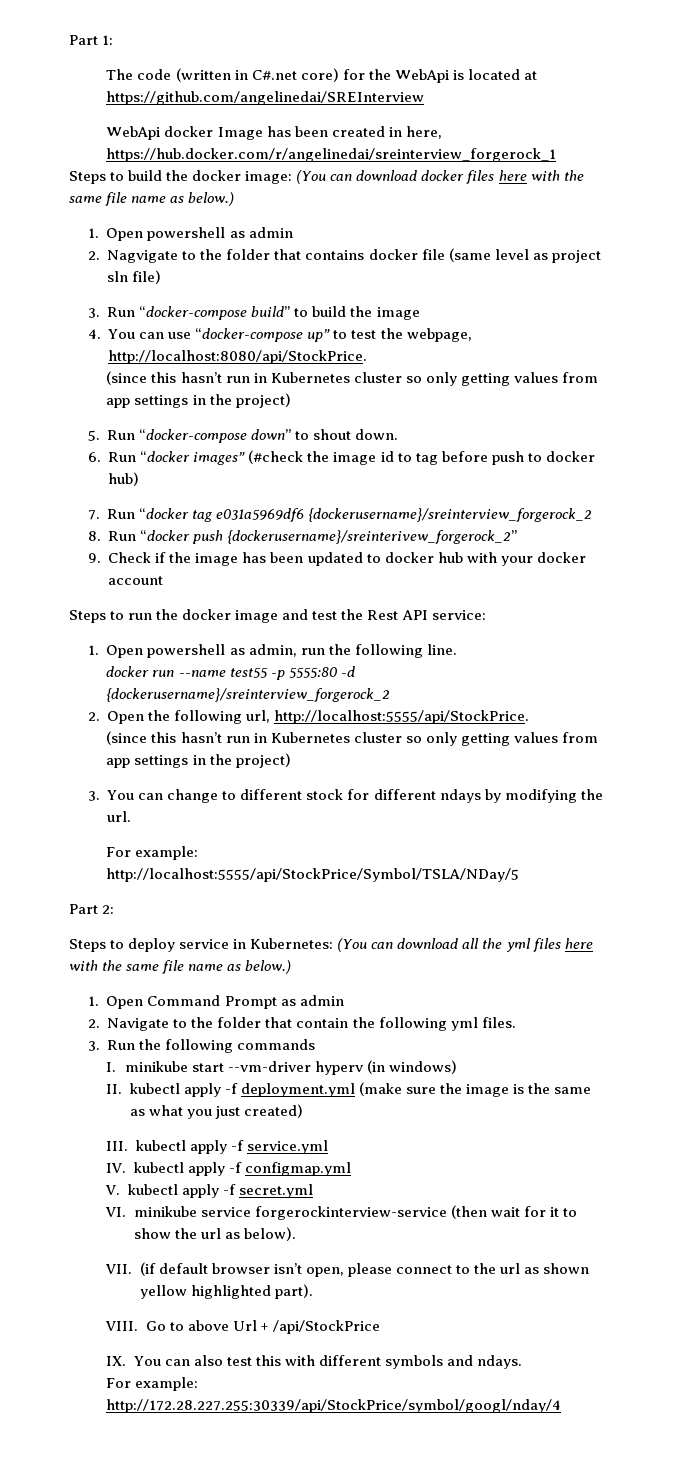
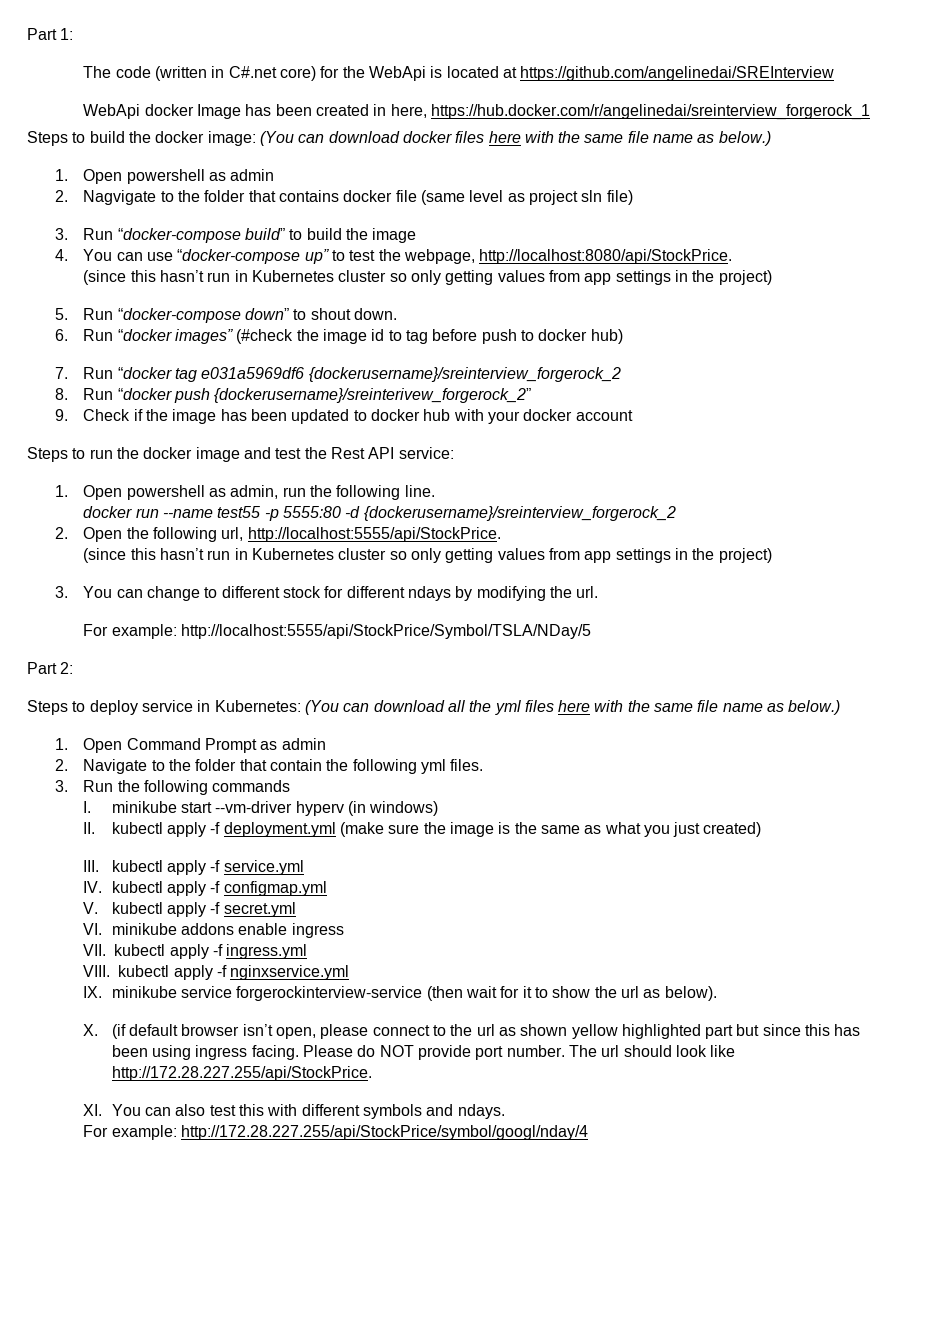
(197, 1211) none -> [180,923,344,938] [83,944,308,959] [83,965,350,980] [83,986,177,998] addons enable ingress // VII. kubectl apply -f ingress.yml // VIII. kubectl apply -f nginxservice.yml // IX. minikube
[105,1264,133,1274] VII. -> [83,1024,99,1036] X.
[274,1284,313,1299] [105,1320,381,1334] [106,1356,127,1366] part). // VIII. Go to above Url + /api/StockPrice // IX. -> [705,1024,861,1039] [111,1045,736,1060] [111,1066,372,1081] [83,1104,103,1116] part but since this has been using ingress facing. Please do NOT provide port number. The url should look like http://172.28.227.255/api/StockPrice. // XI.
[106,1399,562,1413] http://172.28.227.255:30339/api/StockPrice/symbol/googl/nday/4 -> [181,1125,589,1140] http://172.28.227.255/api/StockPrice/symbol/googl/nday/4

